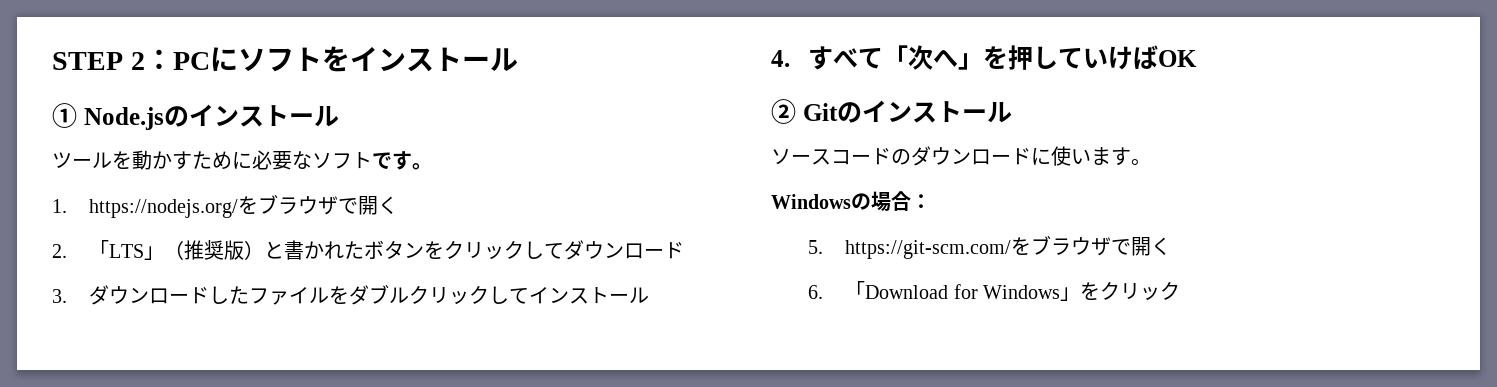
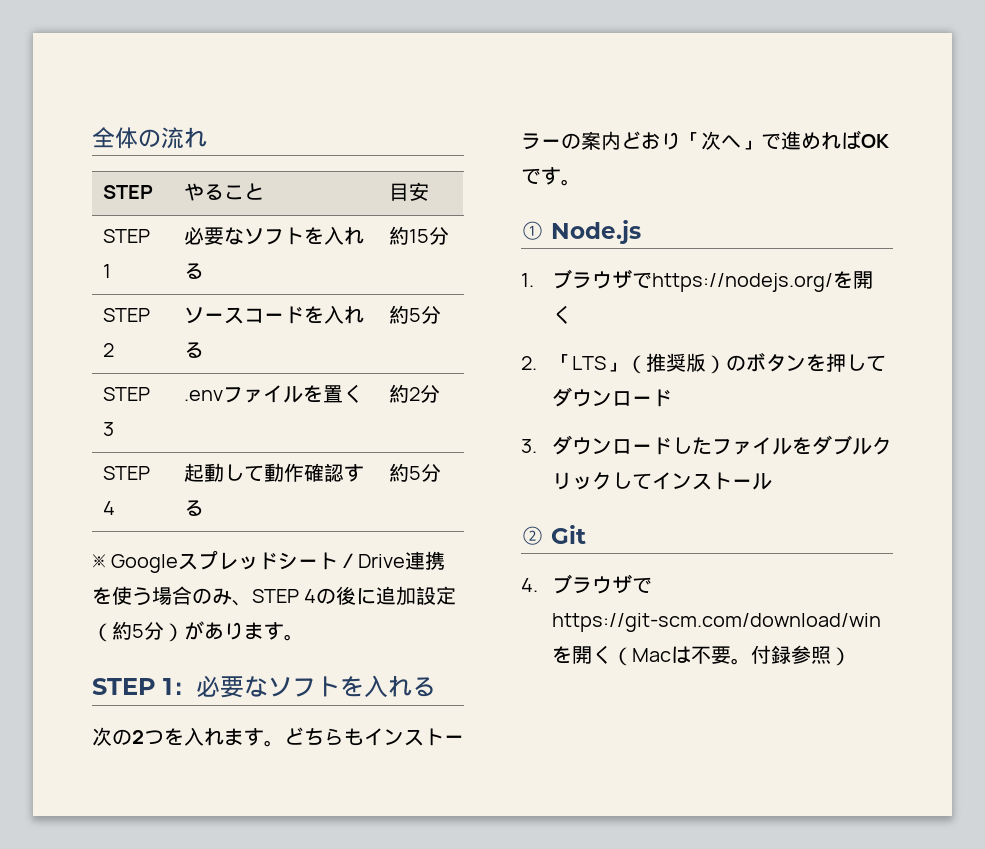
[52,46,518,72] [52,103,339,130] [52,150,372,170] STEP 2：PCにソフトをインストール // ① Node.jsのインストール // ツールを動かすために必要なソフト -> [92,127,207,149] [103,185,154,199] [184,183,265,201] [389,182,430,201] [103,229,151,243] [103,264,112,278] [184,226,365,245] [184,263,205,279] [389,226,450,245] [103,308,151,322] [103,343,115,357] [184,305,365,324] [184,342,205,358] [389,305,442,324] [103,387,151,401] [103,422,115,436] [184,384,364,403] [389,384,441,403] [103,466,151,480] [103,501,116,515] [184,463,365,482] [184,500,205,516] [389,463,442,482] [92,550,446,573] [92,586,457,606] [92,621,304,642] [92,675,436,698] [92,727,464,747] [521,130,889,150] 全体の流れ // STEP | やること | 目安 // STEP 1 | 必要なソフトを入れる | 約15分 // STEP 2 | ソースコードを入れる | 約5分 // STEP 3 | .envファイルを置く | 約2分 // STEP 4 | 起動して動作確認する | 約5分 // ※ Googleスプレッドシート／Drive連携を使う場合のみ、STEP 4の後に追加設定（約5分）があります。 // STEP 1：必要なソフトを入れる // 次の2つを入れます。どちらもインストーラーの案内どおり「次へ」で進めればOK
(432, 166) none -> [521,220,641,244] // ① Node.js
[89,194,359,218] https://nodejs.org/をブラウザで -> [552,269,854,292] ブラウザでhttps://nodejs.org/を
[264,240,525,260] と書かれたボタンをクリック -> [726,352,847,372] のボタンを押
[771,45,1198,70] [771,99,1012,124] [771,146,1151,166] [771,191,931,211] [808,235,1172,259] [808,281,1181,301] 4.すべて「次へ」を押していけばOK // ② Gitのインストール // ソースコードのダウンロードに使います。 // Windowsの場合： // 5. https://git-scm.com/をブラウザで開く // 6.「Download for Windows」をクリック -> [521,525,586,545] [521,574,653,594] [552,613,882,632] [552,645,852,666] ② Git // 4.ブラウザでhttps://git-scm.com/download/winを開く（Macは不要。付録参照）

